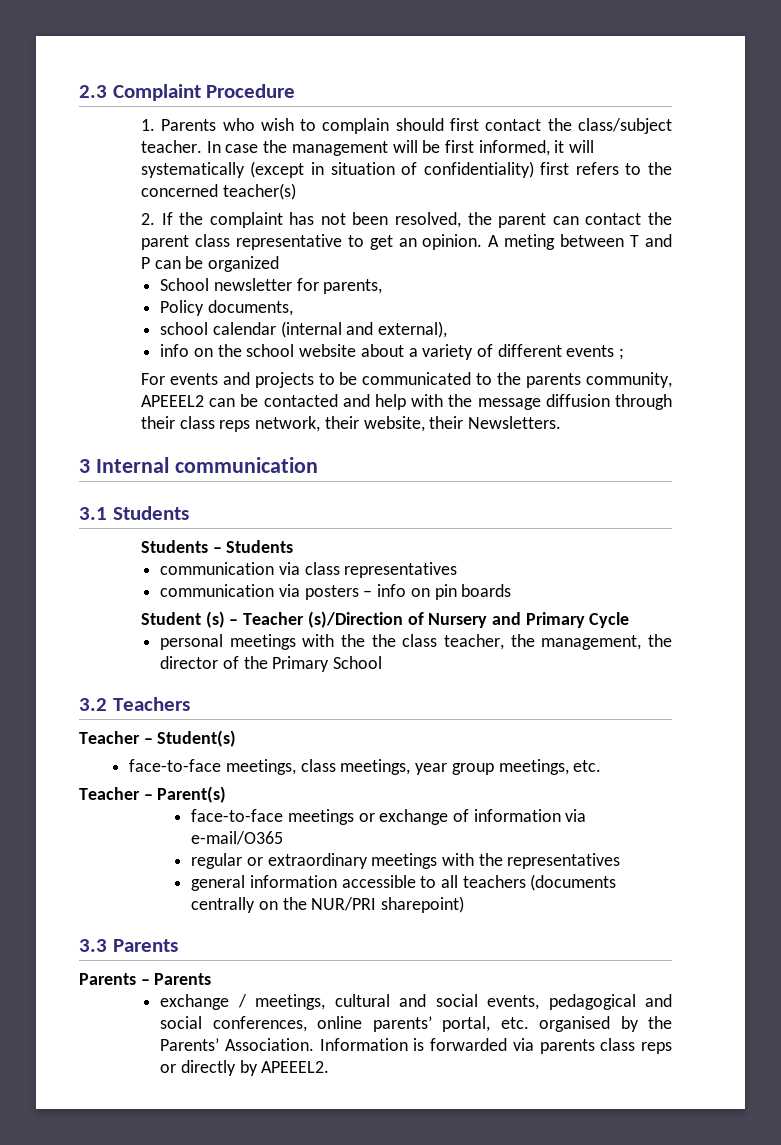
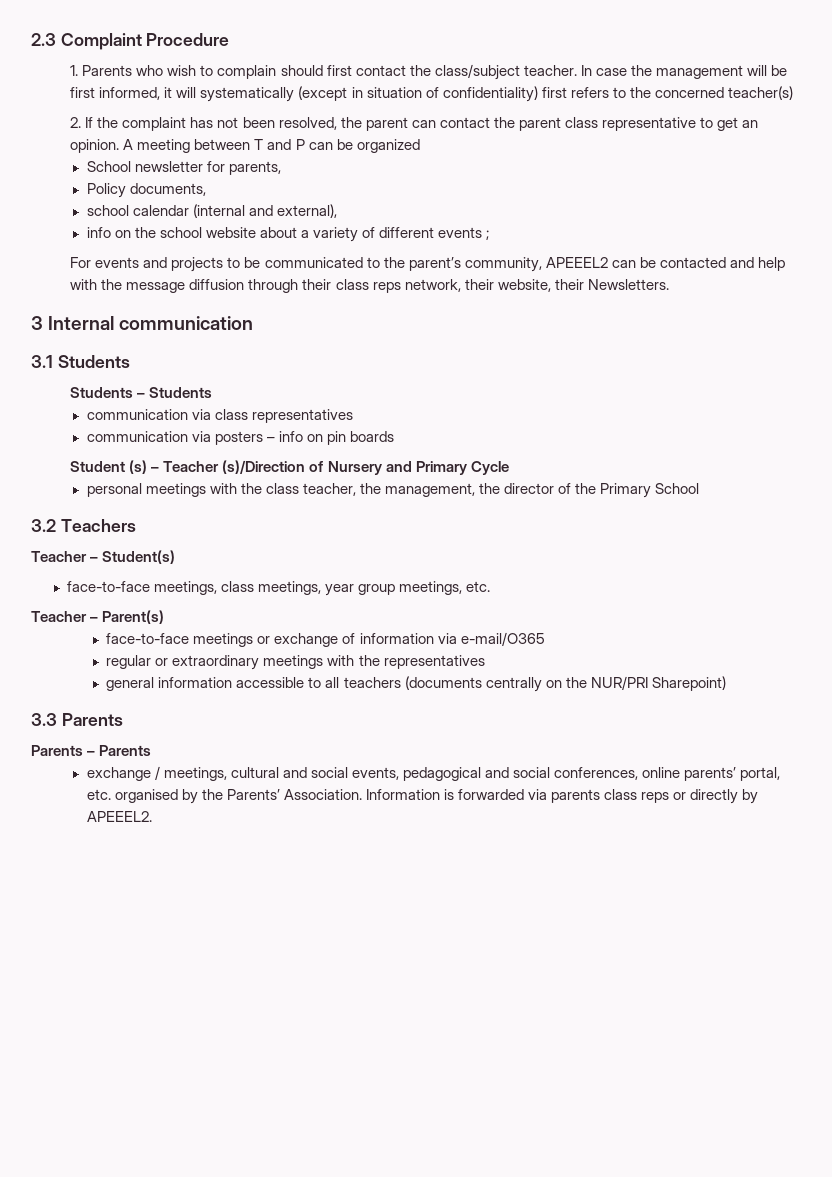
[504,234,556,250] meting -> [137,139,191,153] meeting
[526,373,582,388] parents -> [408,257,461,271] parent’s
[371,634,396,647] the -> (262, 488) none
[381,896,465,913] sharepoint) -> [651,676,726,691] Sharepoint)

